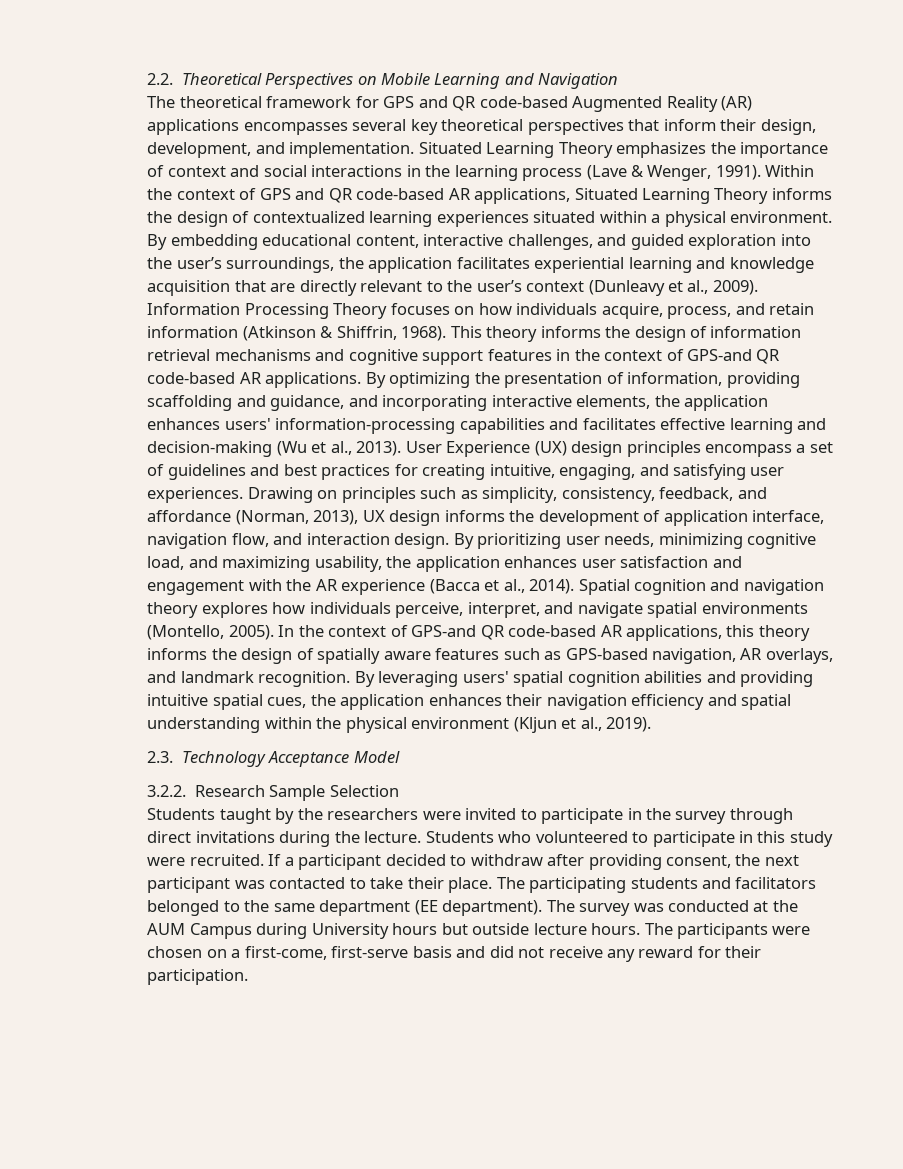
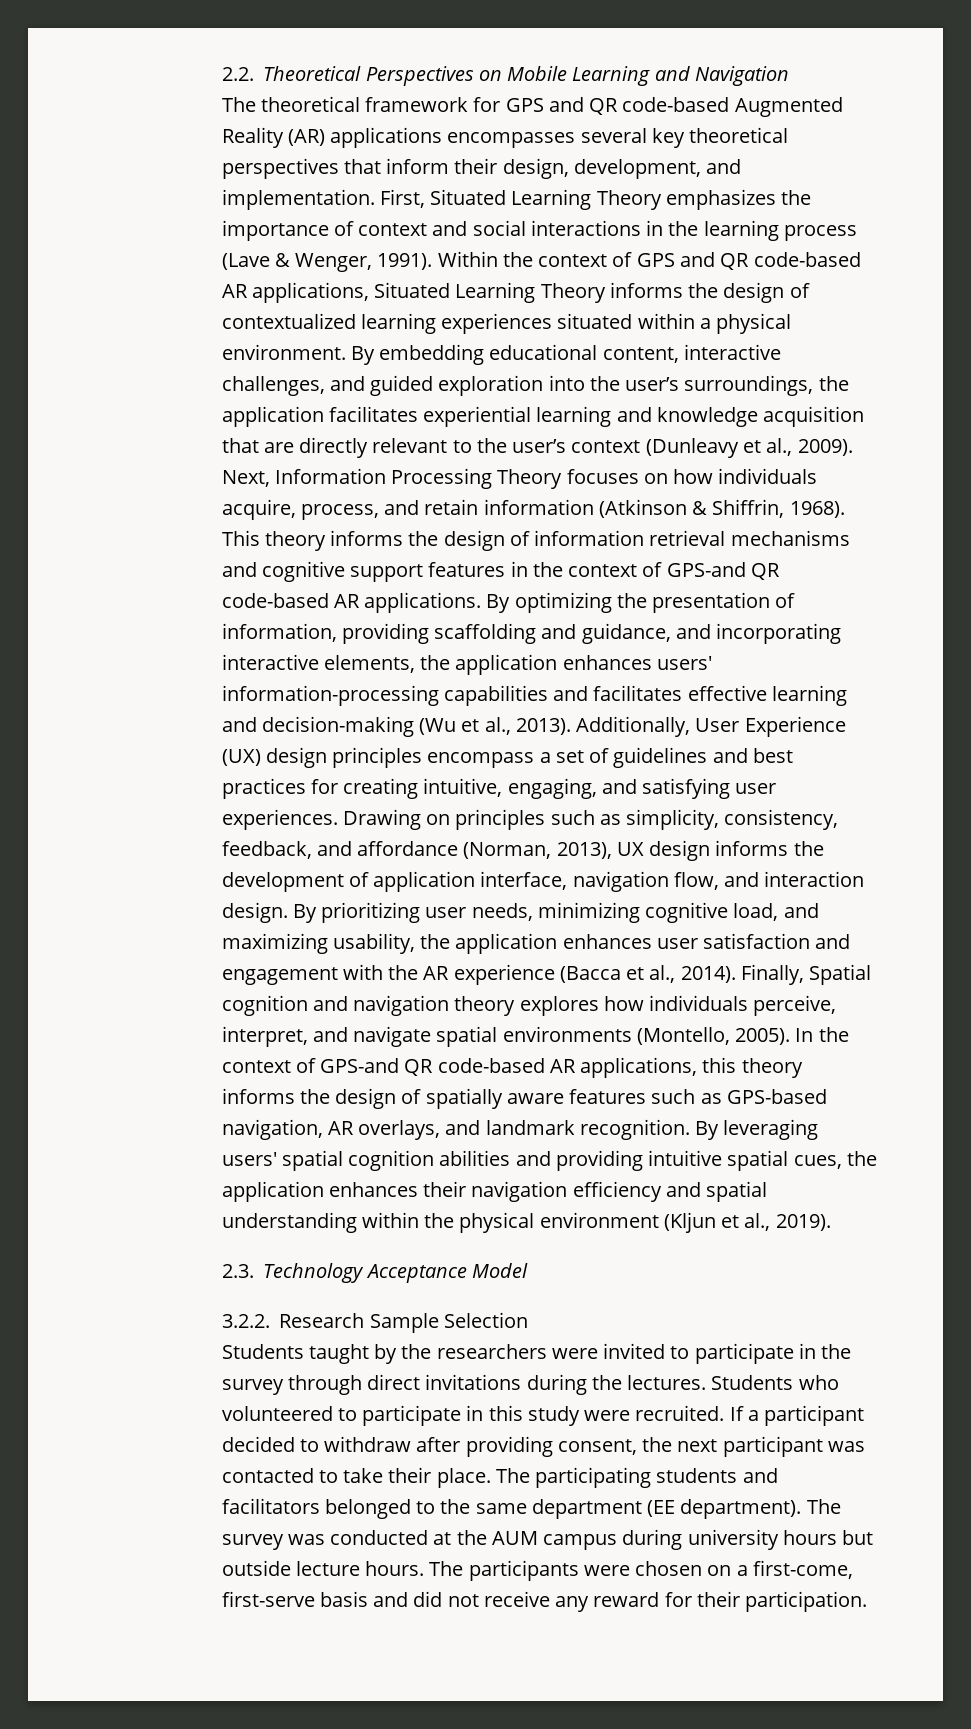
(415, 150) none -> [379,189,425,208] First,
(758, 287) none -> [221,470,270,487] Next,
(402, 448) none -> [576,716,691,737] Additionally,
(575, 586) none -> [740,964,804,985] Finally,
[364,831,422,843] lecture. -> [627,1375,707,1390] lectures.
[189,923,389,939] Campus during University -> [543,1529,779,1550] campus during university

